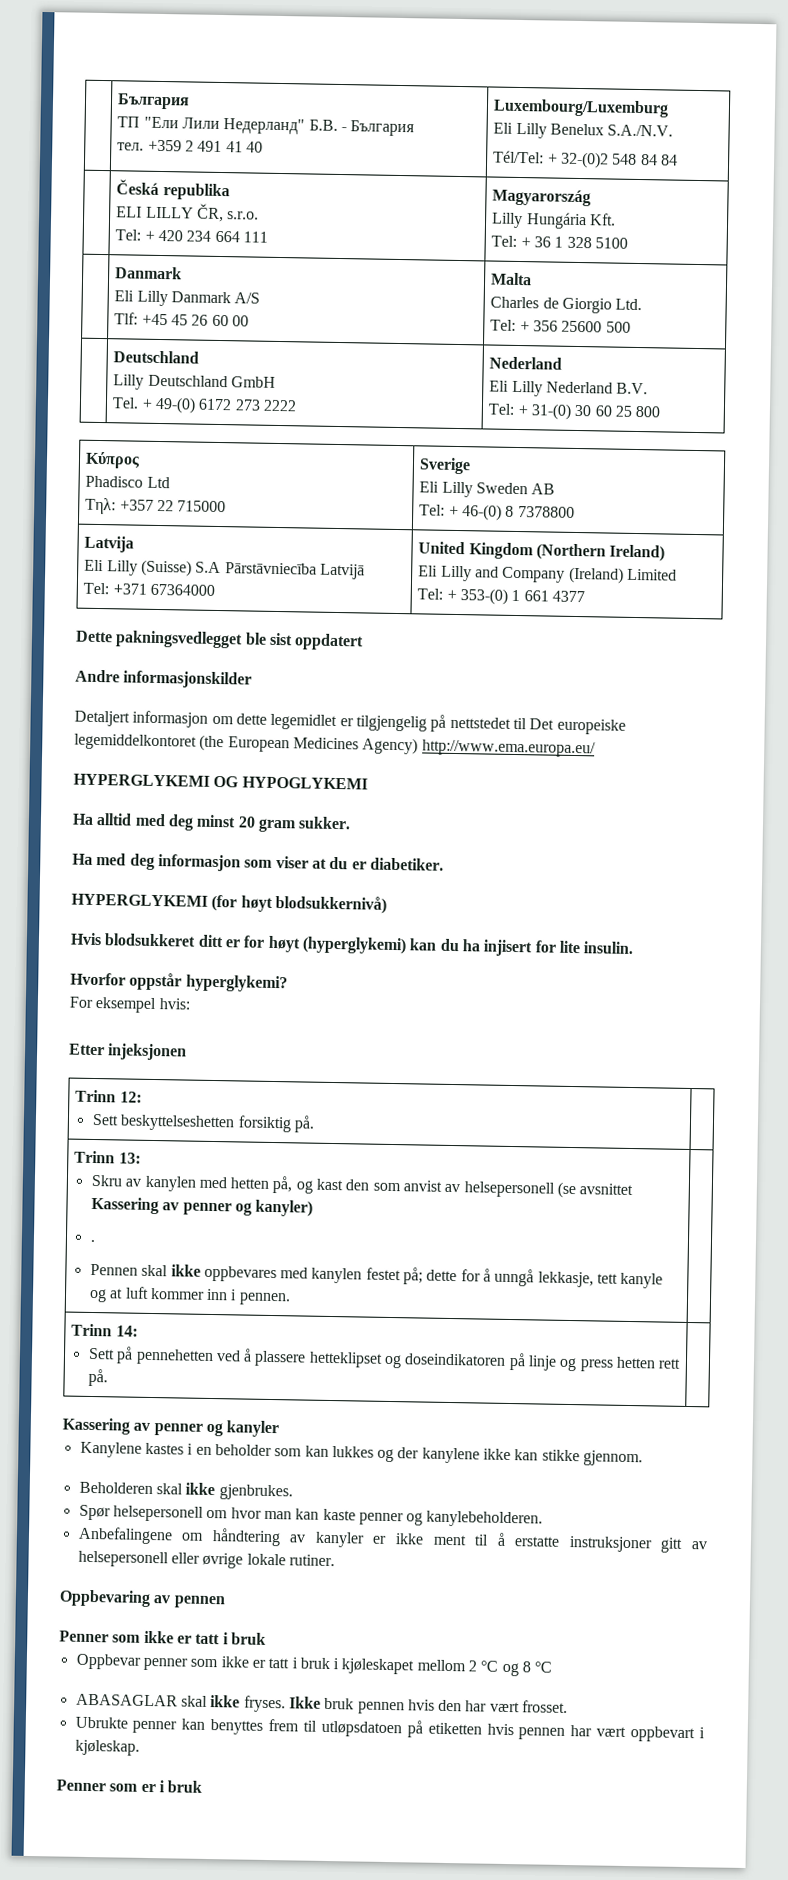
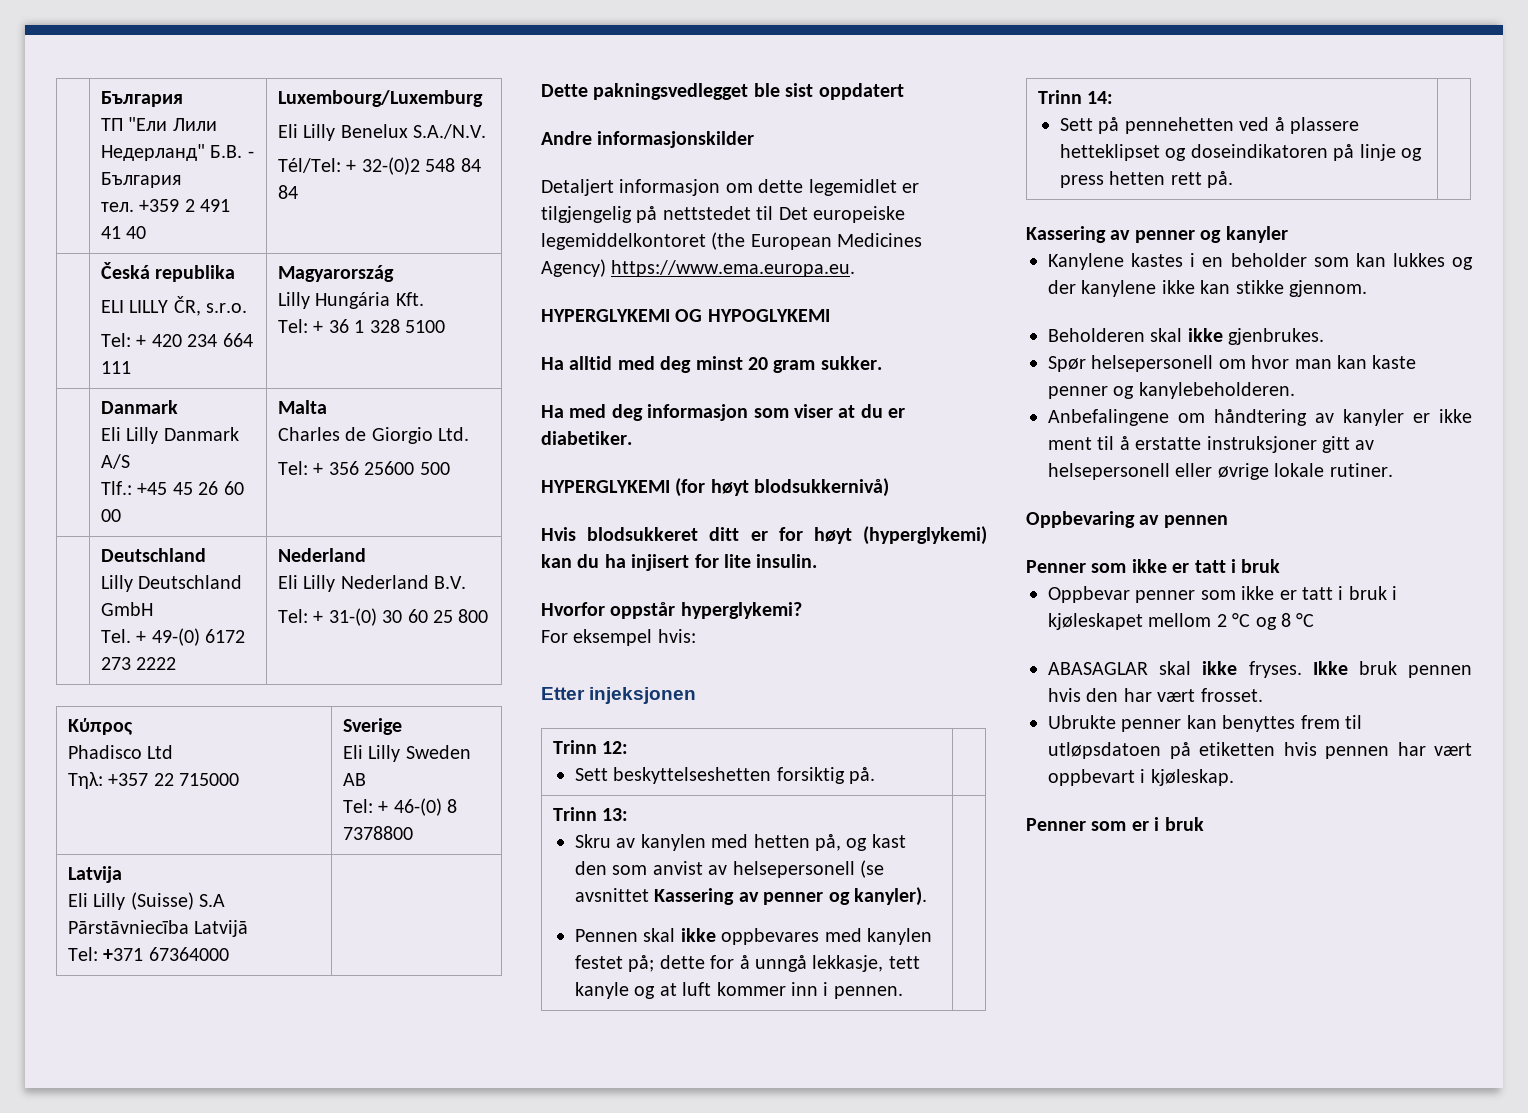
[114,312,139,325] Tlf: -> [100,481,132,495] Tlf.:
[418,541,666,562] [418,565,677,584] [417,588,585,605] United Kingdom (Northern Ireland) // Eli Lilly and Company (Ireland) Limited // Tel: + 353-(0) 1 661 4377 -> (229, 954) none
[421,739,596,758] http://www.ema.europa.eu/ -> [611,260,856,277] https://www.ema.europa.eu.
[255,1199,314,1217] [89,1239,95,1243] kanyler) // . -> [853,887,927,906] kanyler).

